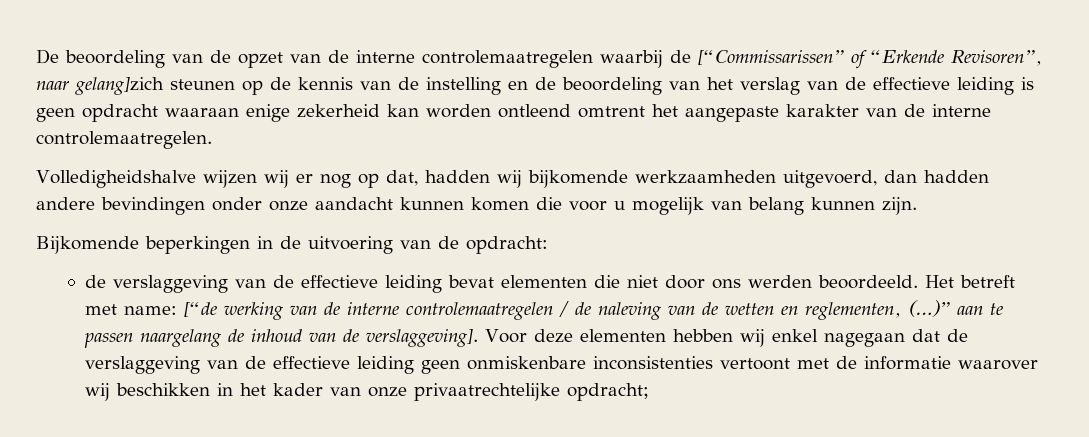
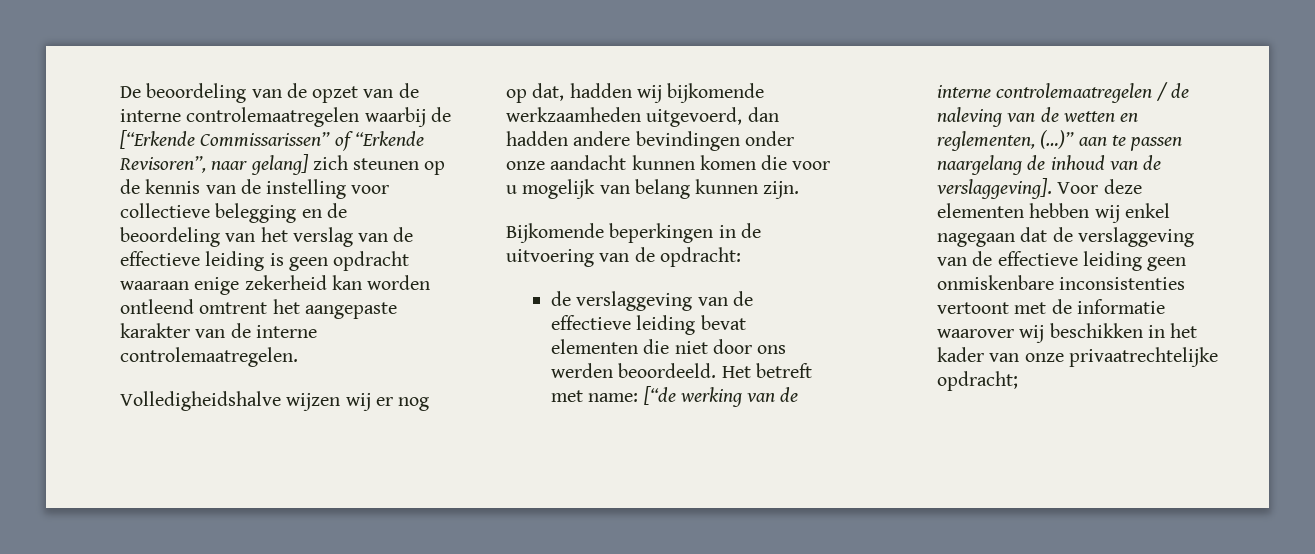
[698,49,844,65] [“Commissarissen” -> [120,130,331,149] [“Erkende Commissarissen”
[75,76,164,95] gelang]zich -> [250,154,348,175] gelang] zich
(501, 86) none -> [351,185,390,194] [120,203,297,223] voor collectieve belegging

